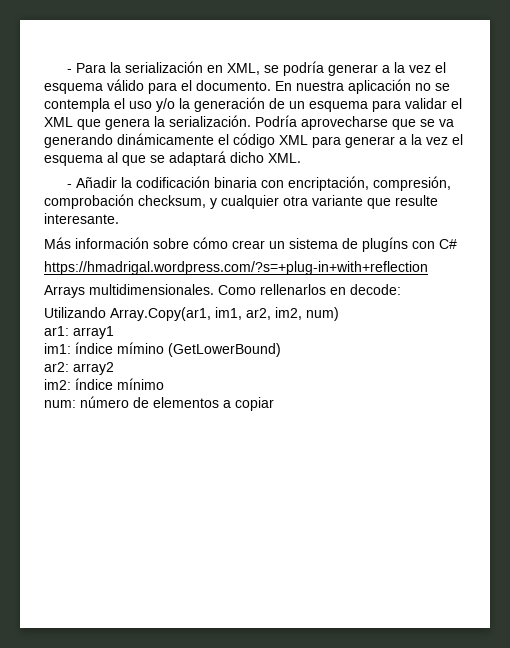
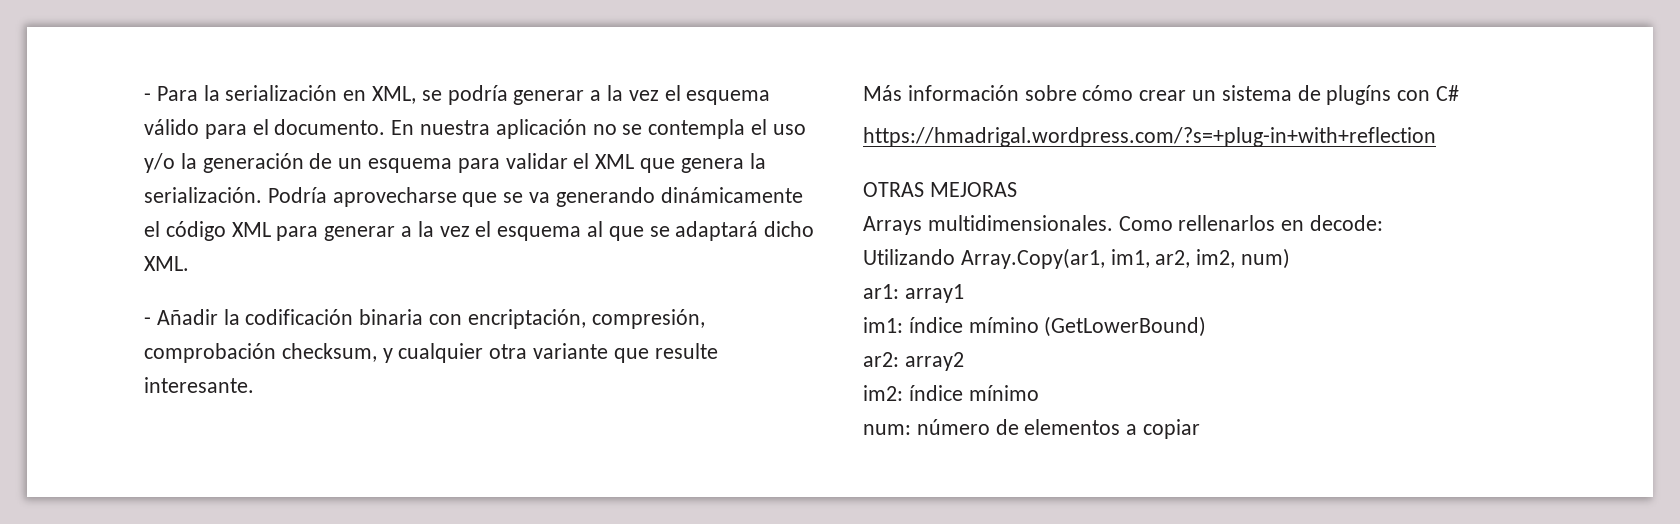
(428, 268) none -> [863,182,1017,197] // OTRAS MEJORAS

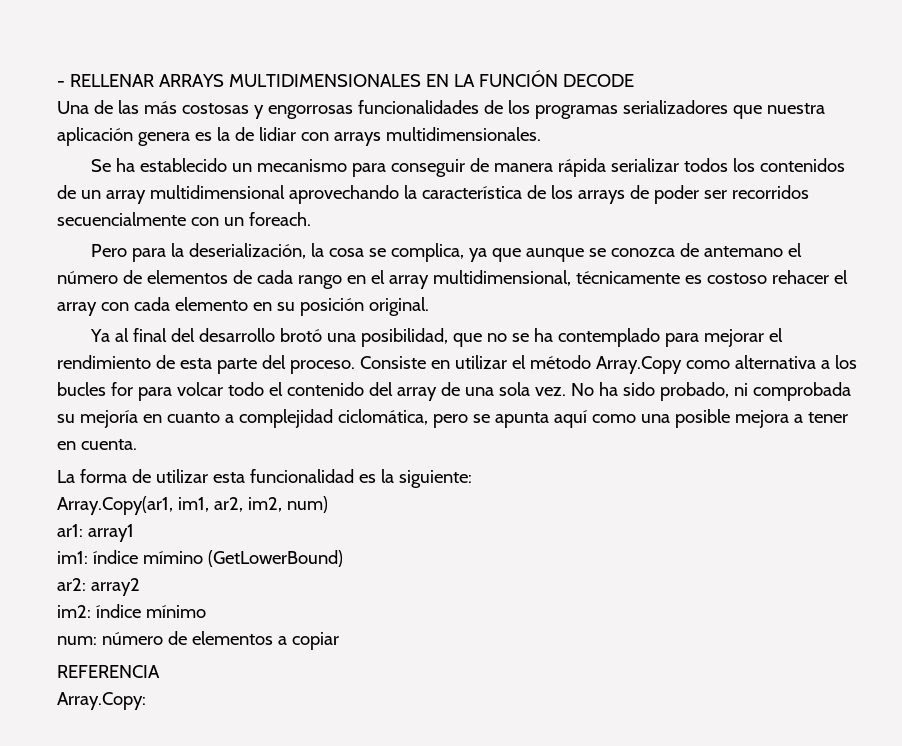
[144,85,771,105] [144,119,806,139] [144,153,766,173] [144,187,803,207] [144,221,815,241] [144,256,189,271] [144,309,705,329] [144,343,718,363] [144,377,254,393] [863,85,1460,105] [863,127,1436,147] [863,182,1017,197] [863,215,1384,235] [863,249,955,265] - Para la serialización en XML, se podría generar a la vez el esquema válido para el documento. En nuestra aplicación no se contempla el uso y/o la generación de un esquema para validar el XML que genera la serialización. Podría aprovecharse que se va generando dinámicamente el código XML para generar a la vez el esquema al que se adaptará dicho XML. // - Añadir la codificación binaria con encriptación, compresión, comprobación checksum, y cualquier otra variante que resulte interesante. // Más información sobre cómo crear un sistema de plugíns con C# // https://hmadrigal.wordpress.com/?s=+plug-in+with+reflection // OTRAS MEJORAS // Arrays multidimensionales. Como rellenarlos en decode: // Utilizando -> [57,70,634,87] [57,100,825,119] [57,127,541,146] [90,158,845,177] [57,185,809,204] [57,212,311,226] [90,243,802,262] [57,270,848,289] [57,297,429,316] [89,328,783,347] [57,355,857,374] [57,382,851,401] [57,409,848,428] [57,439,137,450] [57,469,472,488] - RELLENAR ARRAYS MULTIDIMENSIONALES EN LA FUNCIÓN DECODE // Una de las más costosas y engorrosas funcionalidades de los programas serializadores que nuestra aplicación genera es la de lidiar con arrays multidimensionales. // Se ha establecido un mecanismo para conseguir de manera rápida serializar todos los contenidos de un array multidimensional aprovechando la característica de los arrays de poder ser recorridos secuencialmente con un foreach. // Pero para la deserialización, la cosa se complica, ya que aunque se conozca de antemano el número de elementos de cada rango en el array multidimensional, técnicamente es costoso rehacer el array con cada elemento en su posición original. // Ya al final del desarrollo brotó una posibilidad, que no se ha contemplado para mejorar el rendimiento de esta parte del proceso. Consiste en utilizar el método Array.Copy como alternativa a los bucles for para volcar todo el contenido del array de una sola vez. No ha sido probado, ni comprobada su mejoría en cuanto a complejidad ciclomática, pero se apunta aquí como una posible mejora a tener en cuenta. // La forma de utilizar esta funcionalidad es la siguiente: //
(1201, 429) none -> [57,665,160,678] [57,692,146,710] // REFERENCIA // Array.Copy:

